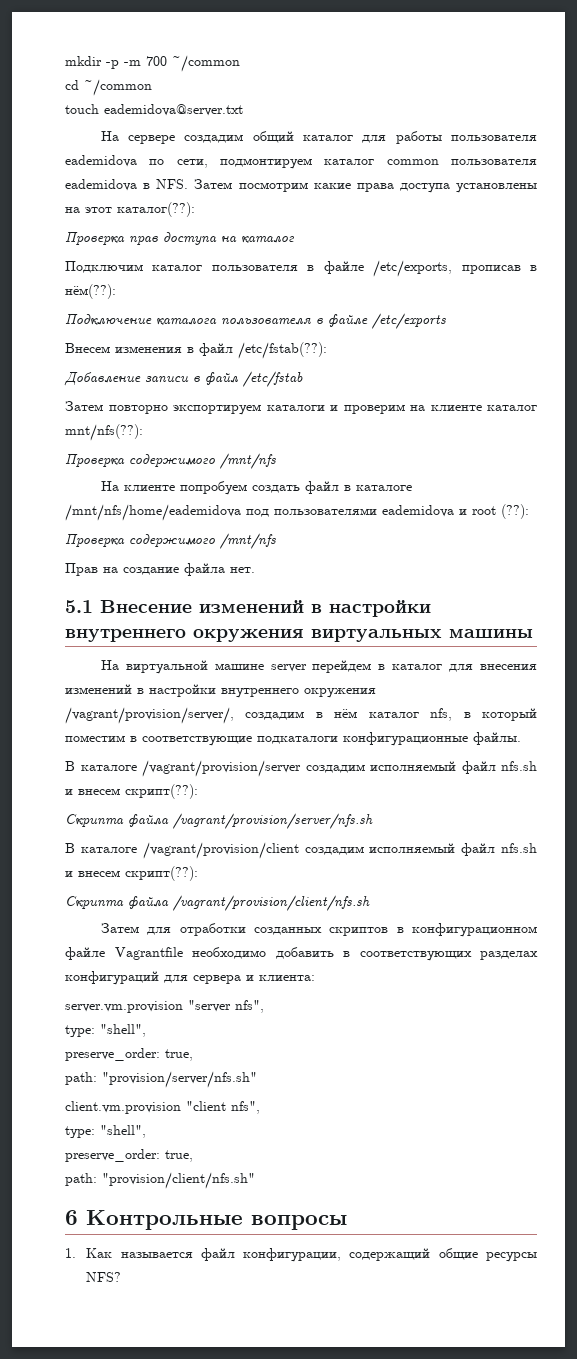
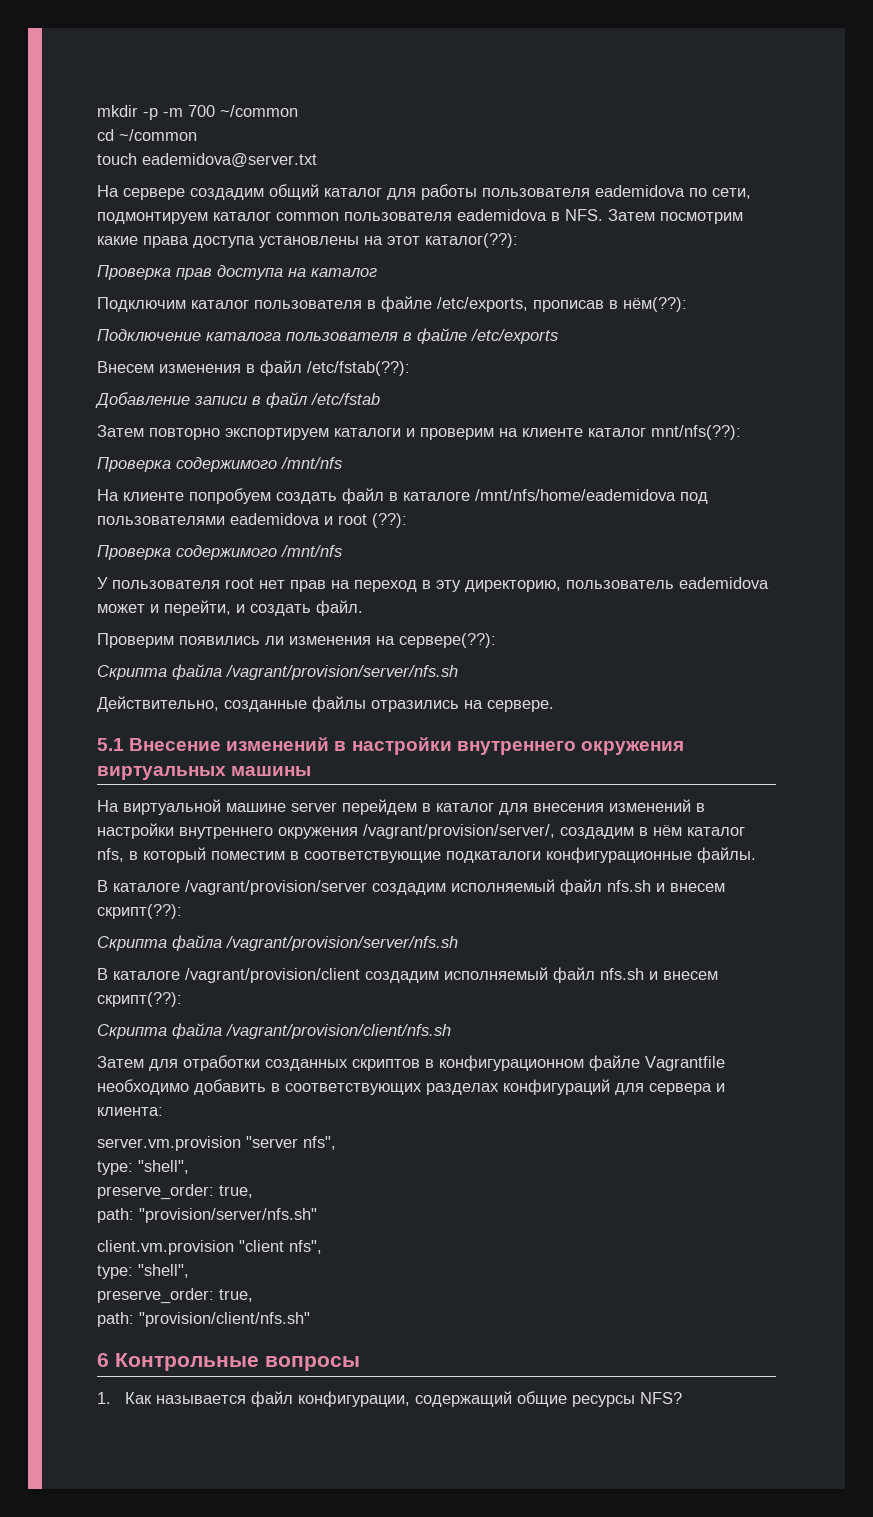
[65,563,255,576] Прав на создание файла нет. -> [97,577,769,592] [97,600,363,616] [97,633,496,648] [97,664,458,680] [97,696,554,712] У пользователя root нет прав на переход в эту директорию, пользователь eademidova может и перейти, и создать файл. // Проверим появились ли изменения на сервере(??): // Скрипта файла /vagrant/provision/server/nfs.sh // Действительно, созданные файлы отразились на сервере.

